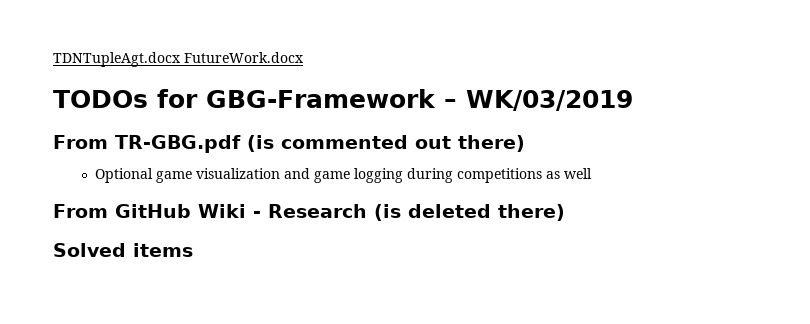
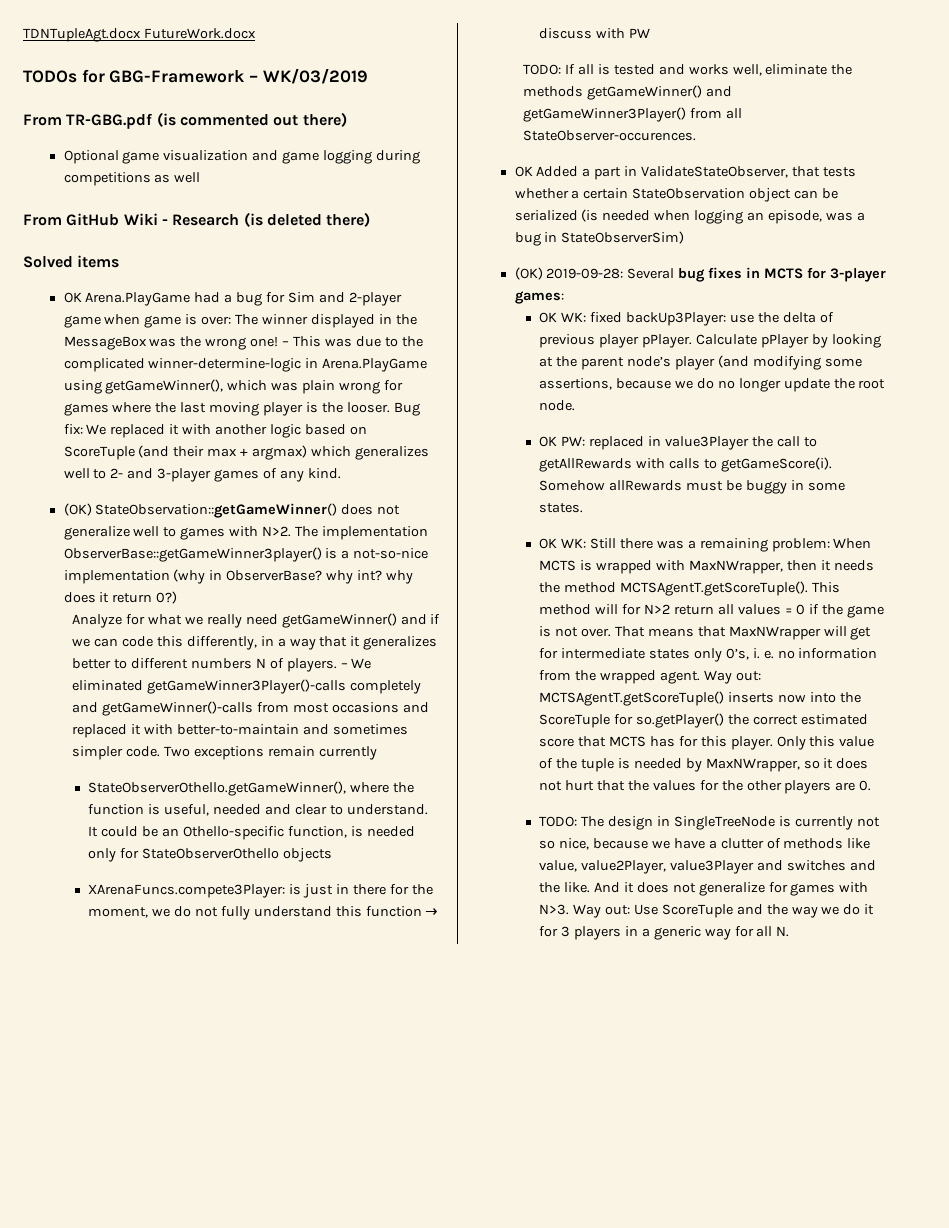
(193, 250) none -> [63,292,402,306] [63,314,417,328] [63,336,423,350] [63,358,428,372] [63,379,404,394] [63,402,420,416] [63,424,367,438] [63,445,429,460] [63,468,341,482] [63,503,401,518] [63,526,428,540] [63,547,429,562] [63,569,414,584] [63,591,178,604] [72,613,441,628] [72,636,438,650] [72,658,372,672] [72,679,421,694] [72,701,429,716] [72,724,408,738] [72,746,377,760] [88,781,414,796] [88,804,428,816] [88,826,415,840] [88,848,332,862] [88,884,433,898] [88,906,439,920] [539,28,650,39] [523,64,853,76] [523,85,732,100] [523,107,742,122] [523,130,697,141] [514,166,856,180] [514,188,839,202] [514,209,865,224] [514,231,685,246] [514,267,886,282] [514,291,564,304] [539,312,834,326] [539,334,881,348] [539,355,862,370] [539,378,886,392] [539,400,576,411] [539,436,817,450] [539,457,832,472] [539,480,845,494] [539,503,584,513] [539,538,872,552] [539,560,874,574] [539,581,840,596] [539,604,885,618] [539,626,872,640] [539,648,878,662] [539,670,761,684] [539,691,861,706] [539,713,868,728] [539,736,875,750] [539,758,869,772] [539,780,872,794] [539,816,880,830] [539,838,871,850] [539,860,876,874] [539,882,869,896] [539,904,875,918] [539,926,790,940] // OK Arena.PlayGame had a bug for Sim and 2-player game when game is over: The winner displayed in the MessageBox was the wrong one! – This was due to the complicated winner-determine-logic in Arena.PlayGame using getGameWinner(), which was plain wrong for games where the last moving player is the looser. Bug fix: We replaced it with another logic based on ScoreTuple (and their max + argmax) which generalizes well to 2- and 3-player games of any kind. // (OK) StateObservation::getGameWinner() does not generalize well to games with N>2. The implementation ObserverBase::getGameWinner3player() is a not-so-nice implementation (why in ObserverBase? why int? why does it return 0?) // Analyze for what we really need getGameWinner() and if we can code this differently, in a way that it generalizes better to different numbers N of players. – We eliminated getGameWinner3Player()-calls completely and getGameWinner()-calls from most occasions and replaced it with better-to-maintain and sometimes simpler code. Two exceptions remain currently // StateObserverOthello.getGameWinner(), where the function is useful, needed and clear to understand. It could be an Othello-specific function, is needed only for StateObserverOthello objects // XArenaFuncs.compete3Player: is just in there for the moment, we do not fully understand this function → discuss with PW // TODO: If all is tested and works well, eliminate the methods getGameWinner() and getGameWinner3Player() from all StateObserver-occurences. // OK Added a part in ValidateStateObserver, that tests whether a certain StateObservation object can be serialized (is needed when logging an episode, was a bug in StateObserverSim) // (OK) 2019-09-28: Several bug fixes in MCTS for 3-player games: // OK WK: fixed backUp3Player: use the delta of previous player pPlayer. Calculate pPlayer by looking at the parent node’s player (and modifying some assertions, because we do no longer update the root node. // OK PW: replaced in value3Player the call to getAllRewards with calls to getGameScore(i). Somehow allRewards must be buggy in some states. // OK WK: Still there was a remaining problem: When MCTS is wrapped with MaxNWrapper, then it needs the method MCTSAgentT.getScoreTuple(). This method will for N>2 return all values = 0 if the game is not over. That means that MaxNWrapper will get for intermediate states only 0’s, i. e. no information from the wrapped agent. Way out: MCTSAgentT.getScoreTuple() inserts now into the ScoreTuple for so.getPlayer() the correct estimated score that MCTS has for this player. Only this value of the tuple is needed by MaxNWrapper, so it does not hurt that the values for the other players are 0. // TODO: The design in SingleTreeNode is currently not so nice, because we have a clutter of methods like value, value2Player, value3Player and switches and the like. And it does not generalize for games with N>3. Way out: Use ScoreTuple and the way we do it for 3 players in a generic way for all N.

